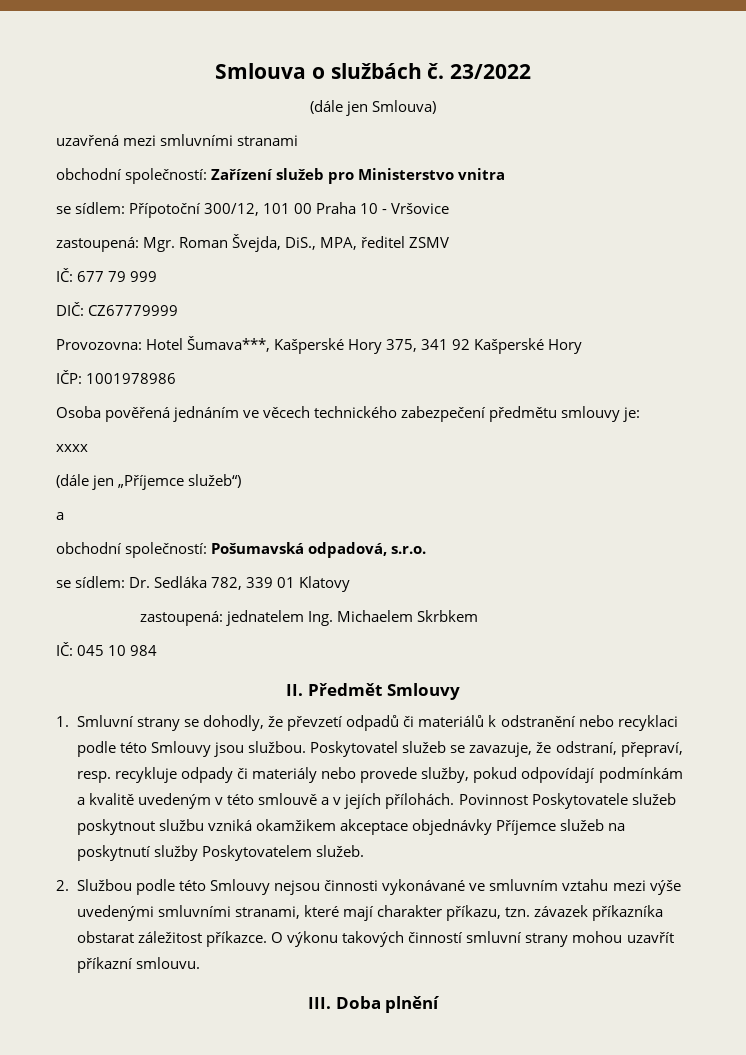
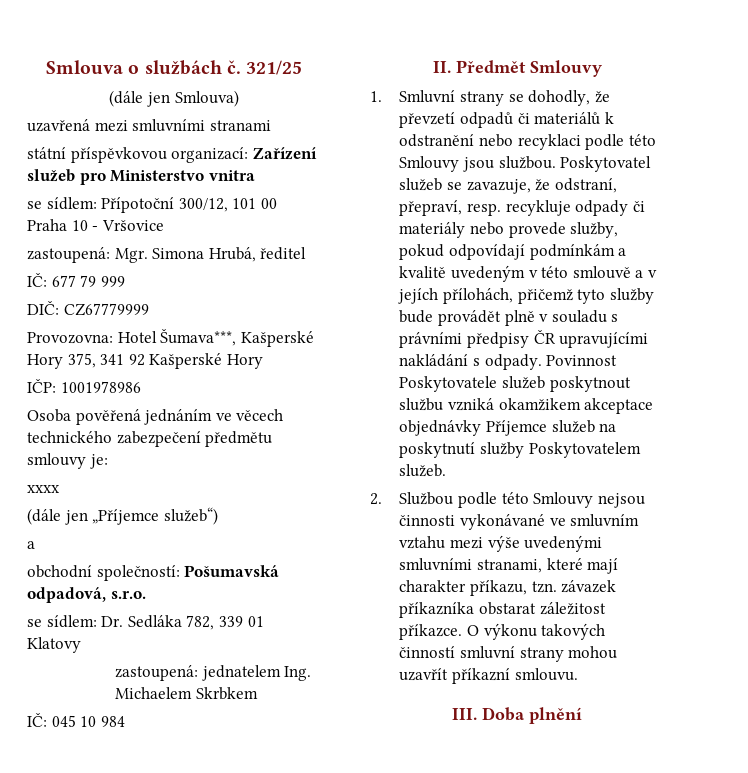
[449,64,531,79] 23/2022 -> [246,60,303,75] 321/25
[56,168,208,184] obchodní společností: -> [27,147,249,163] státní příspěvkovou organizací:
[179,234,358,252] Roman Švejda, DiS., MPA, -> [152,247,256,262] Simona Hrubá,
[409,237,450,248] ZSMV -> (307, 253) none
[385,793,455,809] přílohách. -> [442,288,654,304] [399,310,619,326] [399,330,649,348] [399,354,542,370] přílohách, přičemž tyto služby bude provádět plně v souladu s právními předpisy ČR upravujícími nakládání s odpady.

